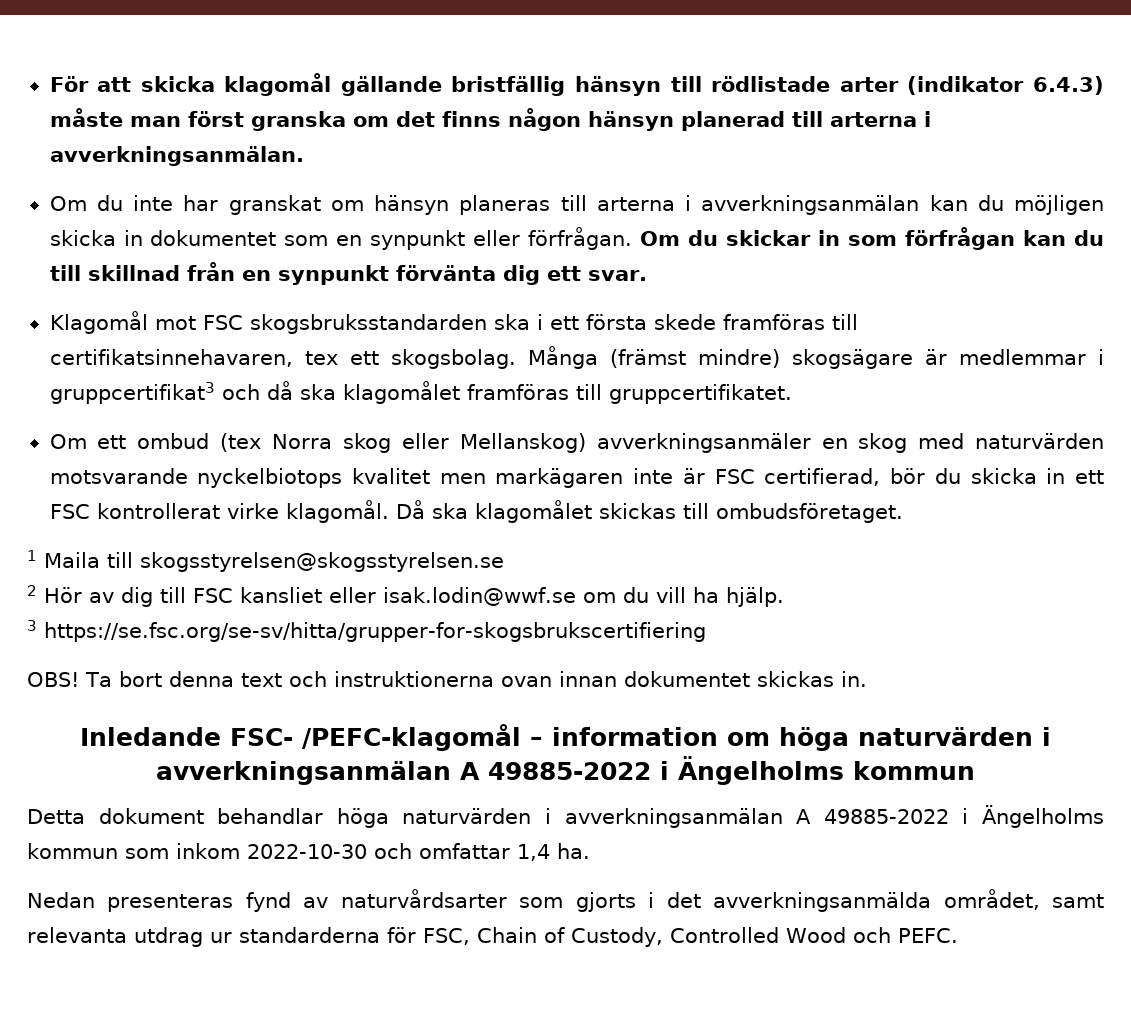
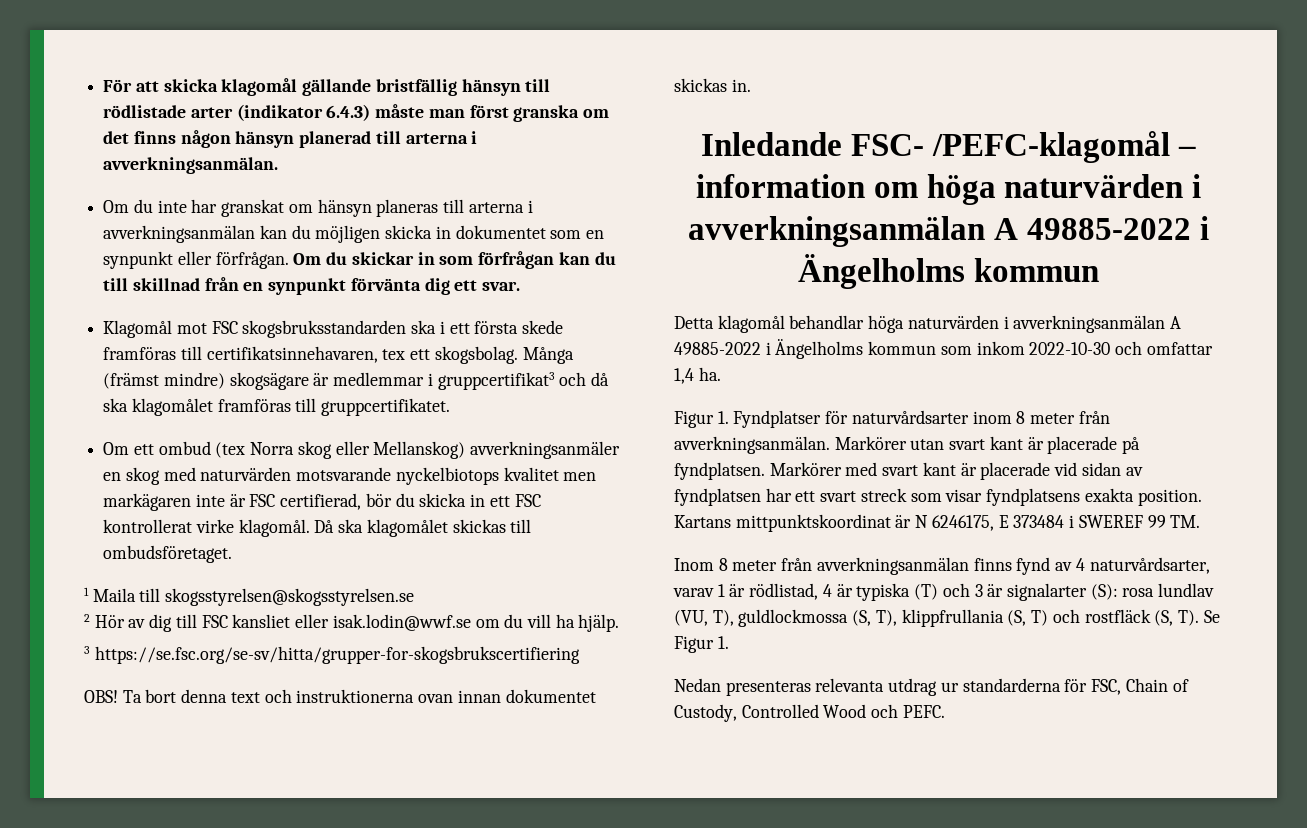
[98,808,204,824] dokument -> [717,315,785,333] klagomål
[27,889,1105,912] Nedan presenteras fynd av naturvårdsarter som gjorts i det avverkningsanmälda området, samt -> [674,410,1110,428] [674,436,1141,454] [674,462,1143,480] [674,488,1202,506] [674,514,1201,532] [674,557,1210,575] [673,583,1215,601] [674,609,1220,627] [674,636,729,653] [674,678,811,696] Figur 1. Fyndplatser för naturvårdsarter inom 8 meter från avverkningsanmälan. Markörer utan svart kant är placerade på fyndplatsen. Markörer med svart kant är placerade vid sidan av fyndplatsen har ett svart streck som visar fyndplatsens exakta position. Kartans mittpunktskoordinat är N 6246175, E 373484 i SWEREF 99 TM. // Inom 8 meter från avverkningsanmälan finns fynd av 4 naturvårdsarter, varav 1 är rödlistad, 4 är typiska (T) och 3 är signalarter (S): rosa lundlav (VU, T), guldlockmossa (S, T), klippfrullania (S, T) och rostfläck (S, T). Se Figur 1. // Nedan presenteras

